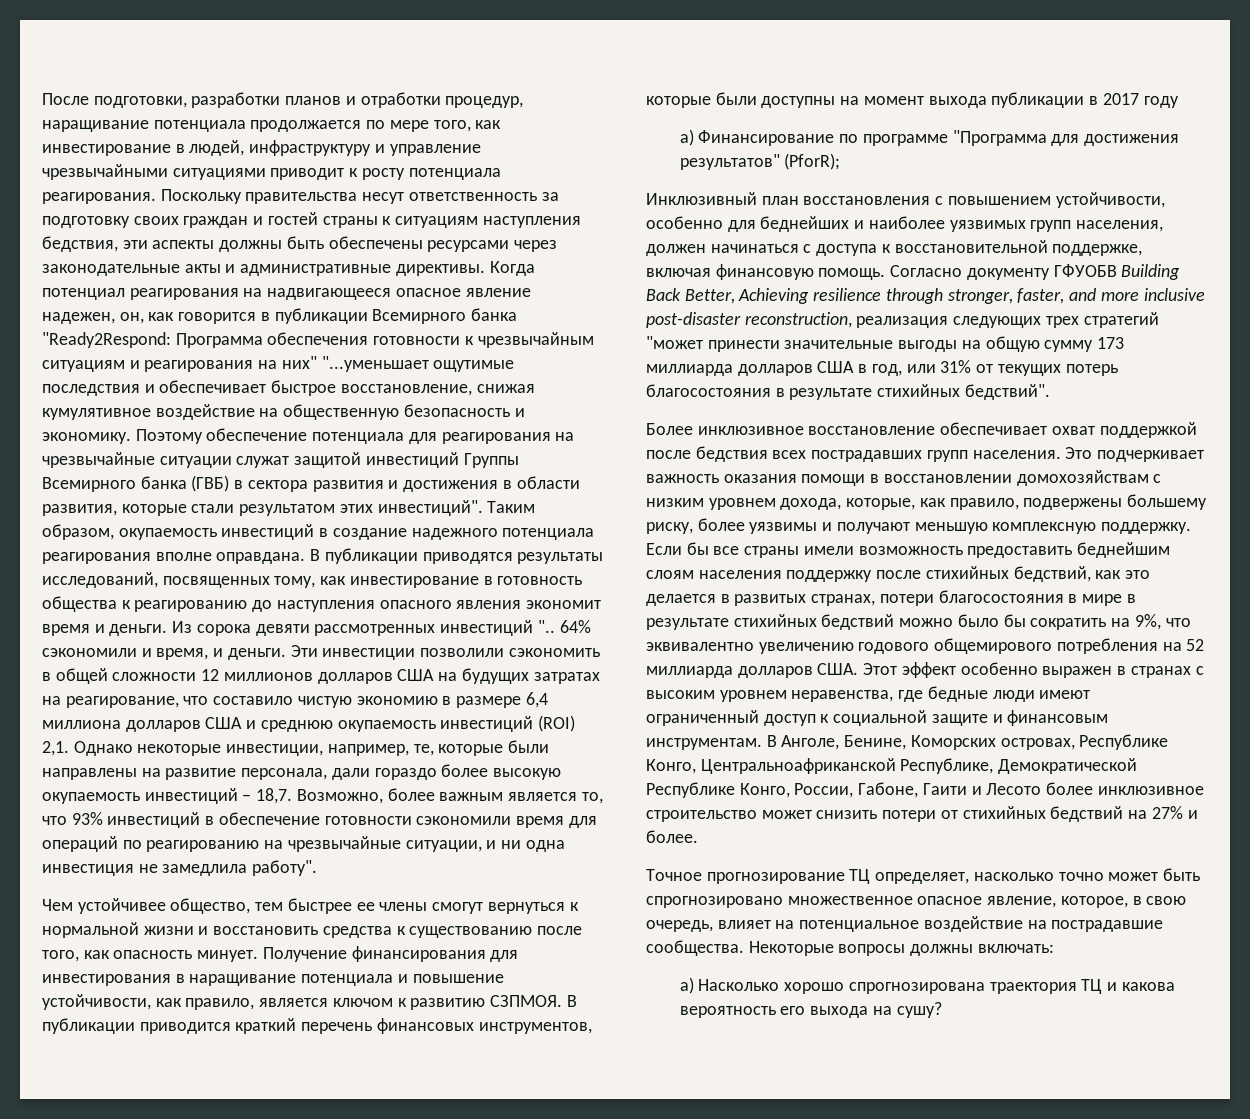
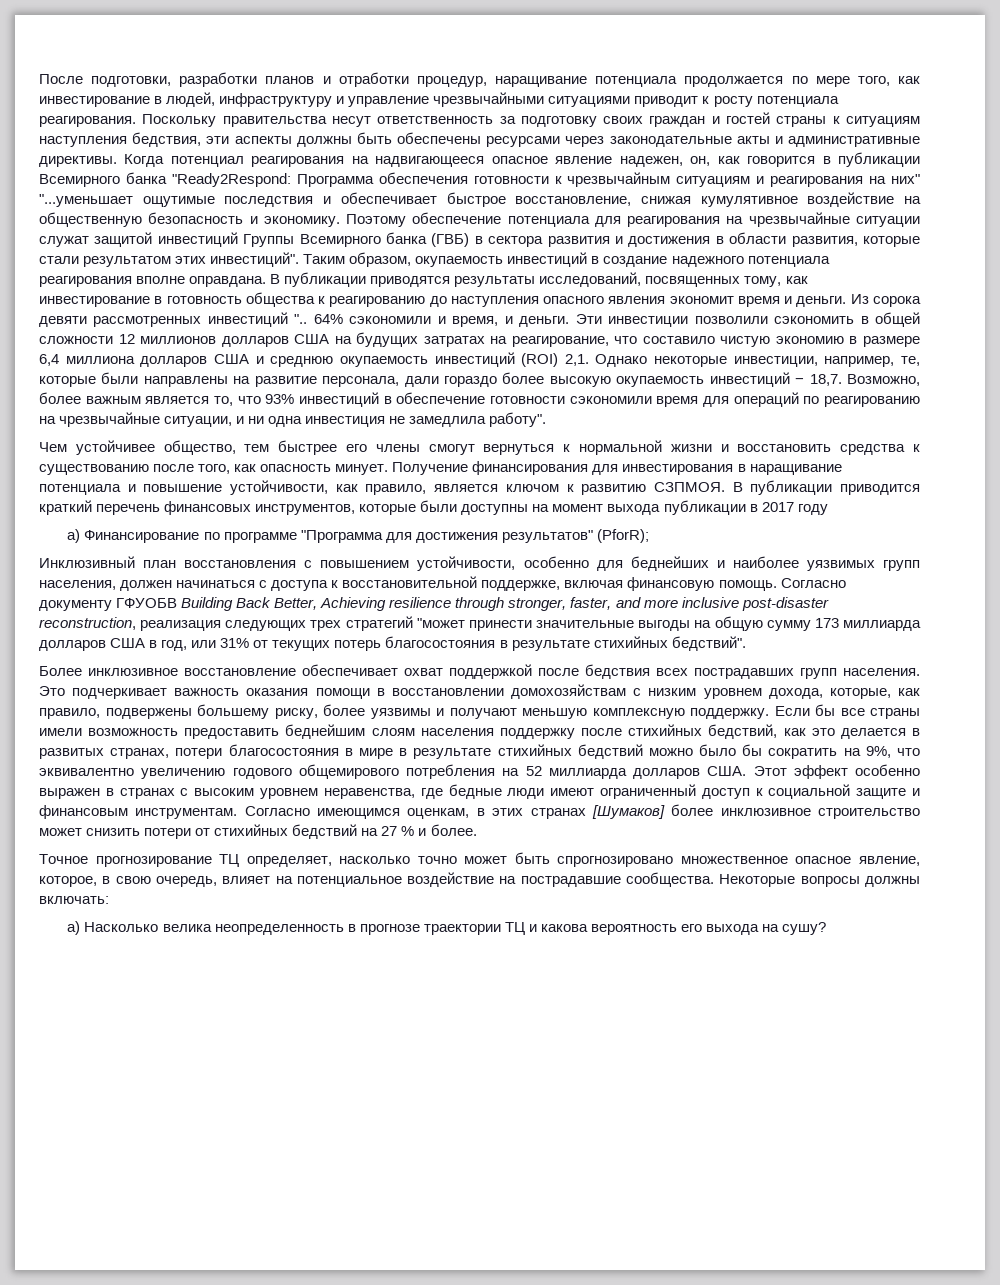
[356,902,375,911] ее -> [346,444,368,452] его
[766,734,1169,750] [646,758,1138,774] [646,782,1042,798] В Анголе, Бенине, Коморских островах, Республике Конго, Центральноафриканской Республике, Демократической Республике Конго, России, Габоне, Гаити и Лесото -> [244,805,665,819] Согласно имеющимся оценкам, в этих странах [Шумаков]
[1151,806,1183,819] 27% -> [381,826,415,836] 27 %
[784,982,1077,994] хорошо спрогнозирована траектория -> [162,924,501,935] велика неопределенность в прогнозе траектории

